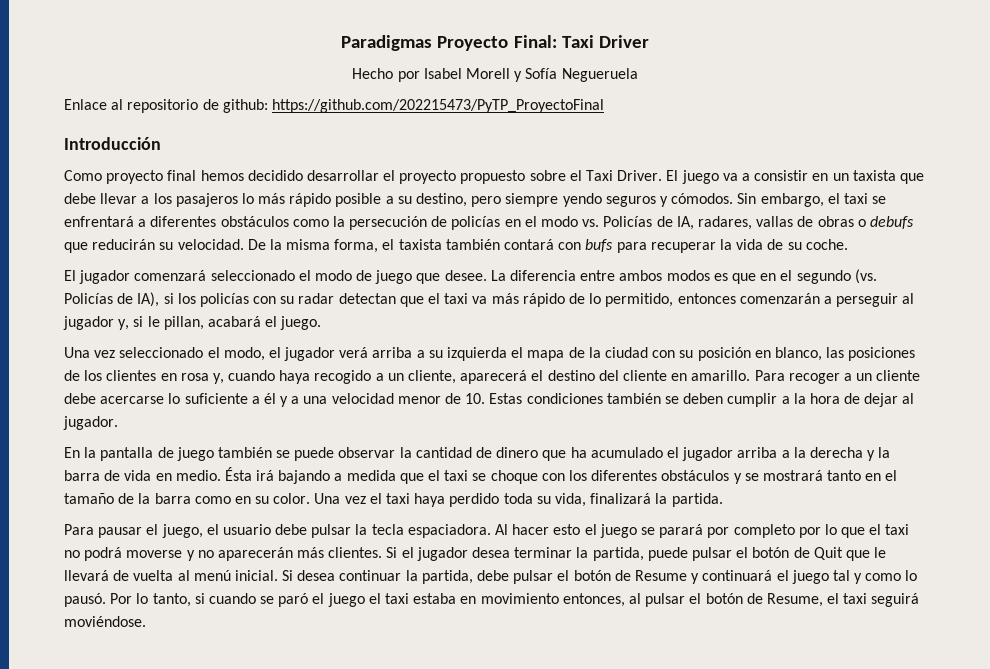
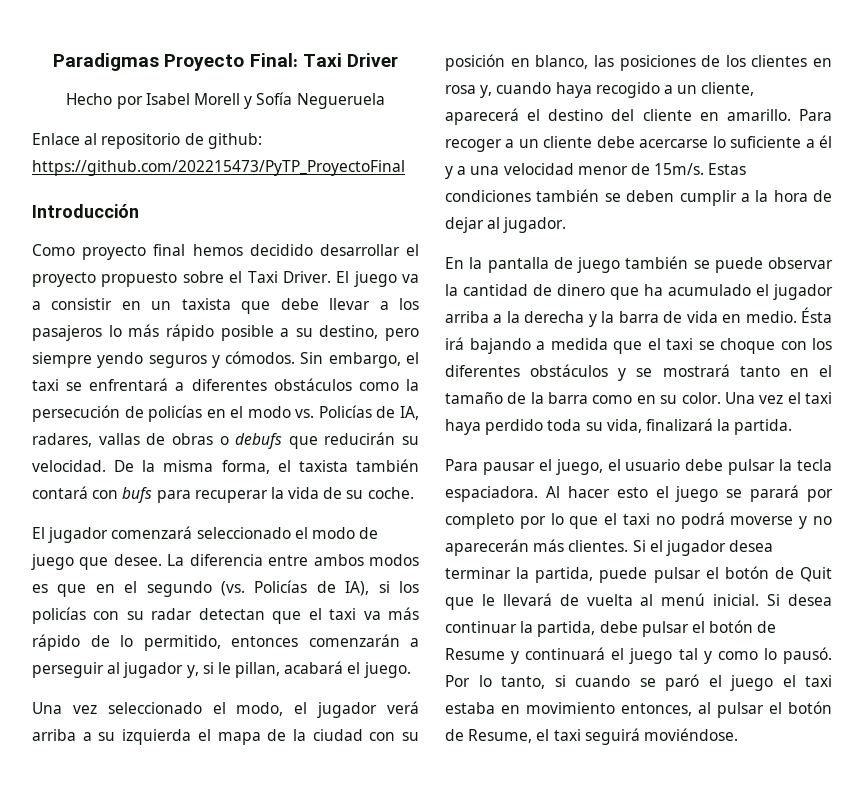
[465,393,486,404] 10. -> [654,163,705,175] 15m/s.

